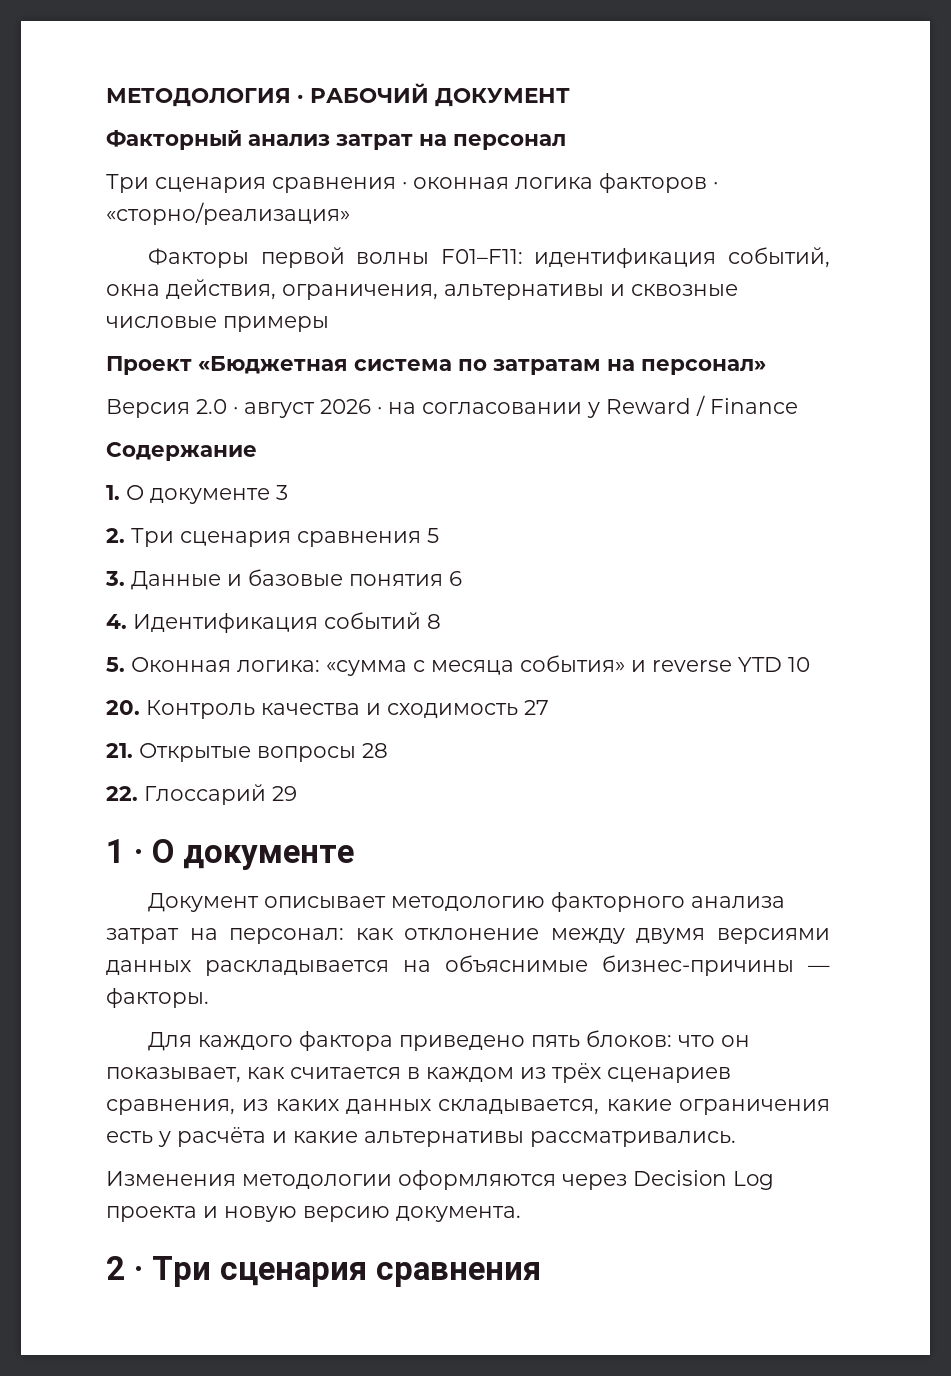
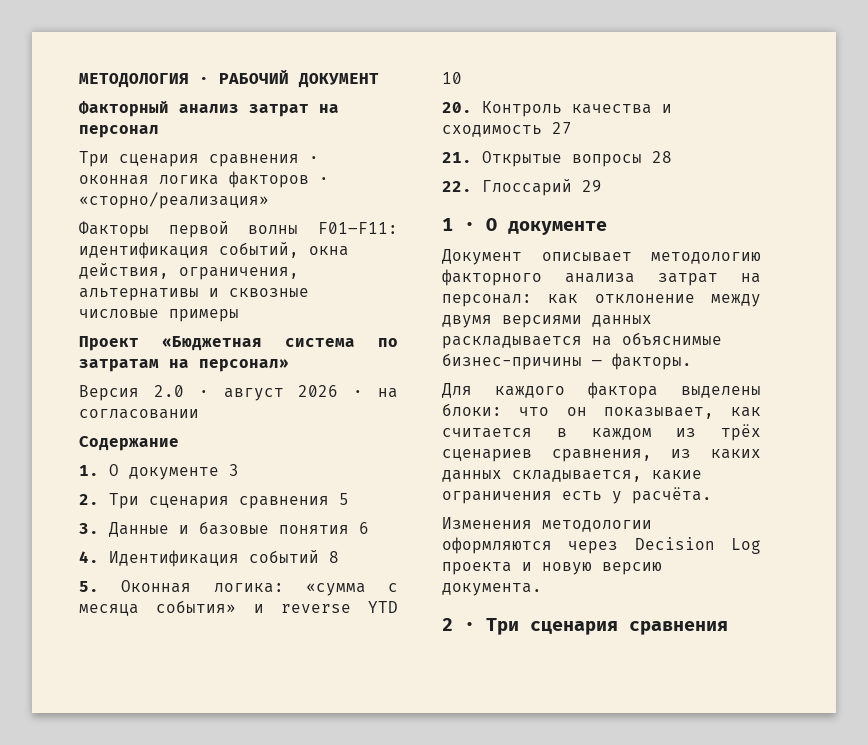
[587,395,798,418] у Reward / Finance -> (199, 414) none
[399,1030,673,1051] приведено пять блоков: -> [681,386,761,398] [442,403,502,417] выделены блоки:
[177,1127,736,1147] расчёта и какие альтернативы рассматривались. -> [632,487,712,504] расчёта.

